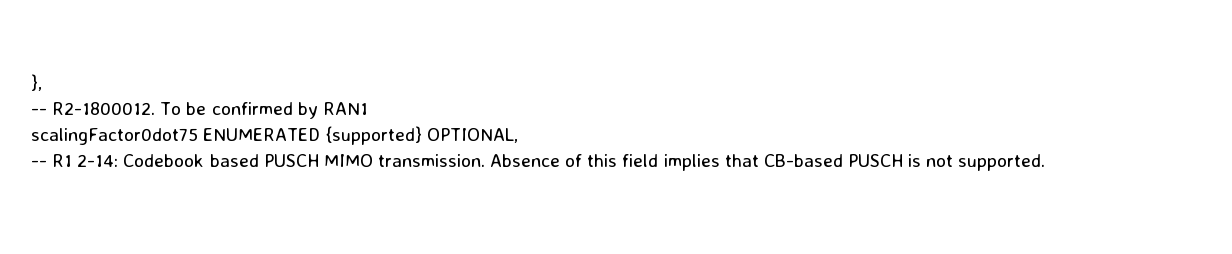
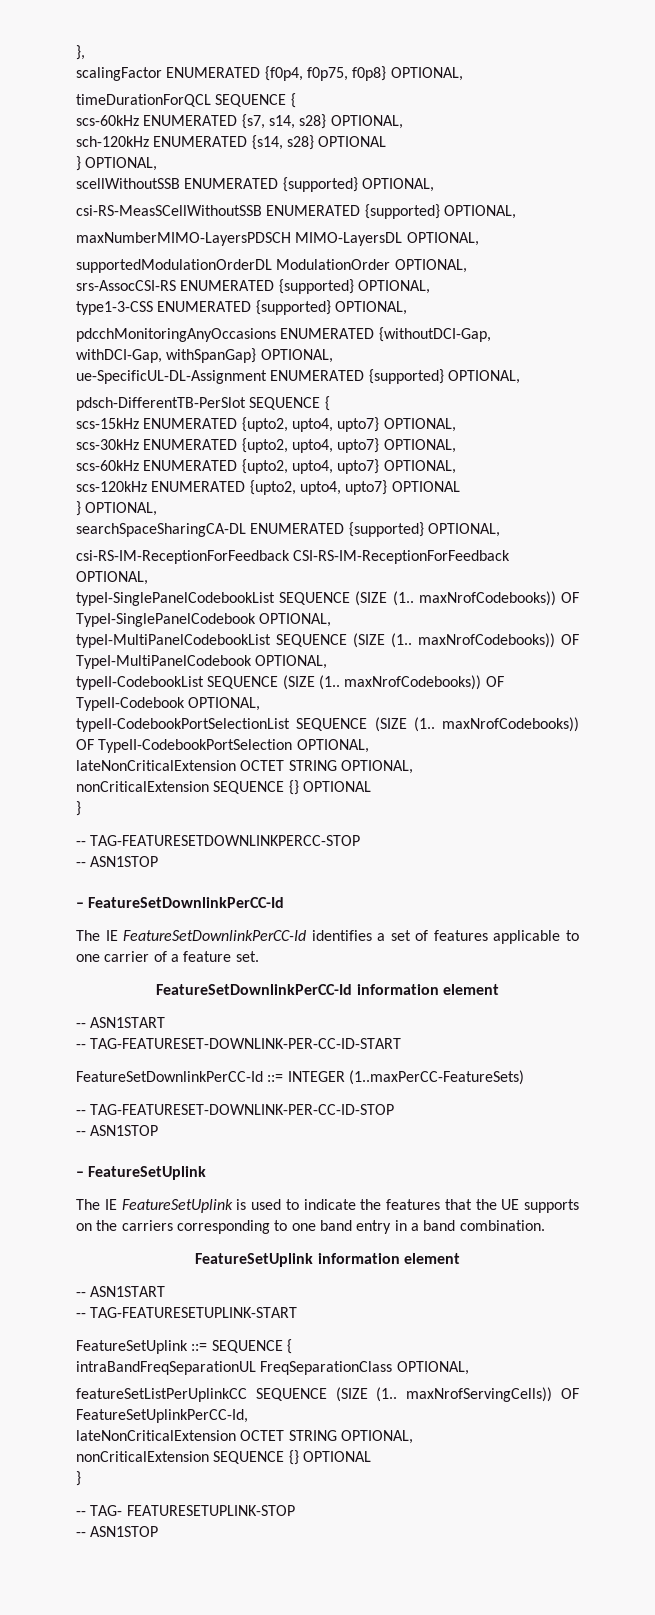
[31,102,368,119] [31,126,519,145] [31,154,1046,171] -- R2-1800012. To be confirmed by RAN1 // scalingFactor0dot75 ENUMERATED {supported} OPTIONAL, // -- R1 2-14: Codebook based PUSCH MIMO transmission. Absence of this field implies that CB-based PUSCH is not supported. -> [76,66,463,81] [76,93,296,108] [76,114,403,129] [76,135,387,150] [76,156,158,171] [76,177,434,192] [76,204,516,219] [76,232,479,246] [76,259,467,273] [76,279,430,294] [76,300,407,315] [76,327,491,342] [76,348,333,363] [76,369,520,384] [76,396,330,411] [76,417,456,432] [76,438,456,453] [76,459,456,474] [76,480,460,495] [76,501,158,516] [76,522,500,537] [76,550,511,564] [76,571,148,585] [76,591,579,606] [76,613,332,627] [76,633,579,648] [76,655,328,669] [76,675,504,690] [76,697,261,711] [76,717,579,732] [76,739,369,753] [76,760,413,774] [76,780,371,795] [76,801,81,816] [76,835,361,846] [76,856,159,867] [76,897,285,908] [76,930,579,944] [76,951,259,962] [156,984,499,995] [76,1017,166,1028] [76,1038,402,1049] [76,1070,524,1085] [76,1104,395,1115] [76,1125,159,1136] [76,1166,207,1180] [76,1199,579,1213] [76,1220,545,1234] [195,1253,460,1267] [76,1286,166,1297] [76,1307,298,1318] [76,1339,292,1354] [76,1361,469,1375] [76,1387,579,1402] [76,1409,248,1423] [76,1430,413,1444] [76,1450,371,1465] [76,1471,81,1486] [76,1505,295,1516] [76,1526,159,1537] scalingFactor ENUMERATED {f0p4, f0p75, f0p8} OPTIONAL, // timeDurationForQCL SEQUENCE { // scs-60kHz ENUMERATED {s7, s14, s28} OPTIONAL, // sch-120kHz ENUMERATED {s14, s28} OPTIONAL // } OPTIONAL, // scellWithoutSSB ENUMERATED {supported} OPTIONAL, // csi-RS-MeasSCellWithoutSSB ENUMERATED {supported} OPTIONAL, // maxNumberMIMO-LayersPDSCH MIMO-LayersDL OPTIONAL, // supportedModulationOrderDL ModulationOrder OPTIONAL, // srs-AssocCSI-RS ENUMERATED {supported} OPTIONAL, // type1-3-CSS ENUMERATED {supported} OPTIONAL, // pdcchMonitoringAnyOccasions ENUMERATED {withoutDCI-Gap, withDCI-Gap, withSpanGap} OPTIONAL, // ue-SpecificUL-DL-Assignment ENUMERATED {supported} OPTIONAL, // pdsch-DifferentTB-PerSlot SEQUENCE { // scs-15kHz ENUMERATED {upto2, upto4, upto7} OPTIONAL, // scs-30kHz ENUMERATED {upto2, upto4, upto7} OPTIONAL, // scs-60kHz ENUMERATED {upto2, upto4, upto7} OPTIONAL, // scs-120kHz ENUMERATED {upto2, upto4, upto7} OPTIONAL // } OPTIONAL, // searchSpaceSharingCA-DL ENUMERATED {supported} OPTIONAL, // csi-RS-IM-ReceptionForFeedback CSI-RS-IM-ReceptionForFeedback OPTIONAL, // typeI-SinglePanelCodebookList SEQUENCE (SIZE (1.. maxNrofCodebooks)) OF TypeI-SinglePanelCodebook OPTIONAL, // typeI-MultiPanelCodebookList SEQUENCE (SIZE (1.. maxNrofCodebooks)) OF TypeI-MultiPanelCodebook OPTIONAL, // typeII-CodebookList SEQUENCE (SIZE (1.. maxNrofCodebooks)) OF TypeII-Codebook OPTIONAL, // typeII-CodebookPortSelectionList SEQUENCE (SIZE (1.. maxNrofCodebooks)) OF TypeII-CodebookPortSelection OPTIONAL, // lateNonCriticalExtension OCTET STRING OPTIONAL, // nonCriticalExtension SEQUENCE {} OPTIONAL // } // -- TAG-FEATURESETDOWNLINKPERCC-STOP // -- ASN1STOP // – FeatureSetDownlinkPerCC-Id // The IE FeatureSetDownlinkPerCC-Id identifies a set of features applicable to one carrier of a feature set. // FeatureSetDownlinkPerCC-Id information element // -- ASN1START // -- TAG-FEATURESET-DOWNLINK-PER-CC-ID-START // FeatureSetDownlinkPerCC-Id ::= INTEGER (1..maxPerCC-FeatureSets) // -- TAG-FEATURESET-DOWNLINK-PER-CC-ID-STOP // -- ASN1STOP // – FeatureSetUplink // The IE FeatureSetUplink is used to indicate the features that the UE supports on the carriers corresponding to one band entry in a band combination. // FeatureSetUplink information element // -- ASN1START // -- TAG-FEATURESETUPLINK-START // FeatureSetUplink ::= SEQUENCE { // intraBandFreqSeparationUL FreqSeparationClass OPTIONAL, // featureSetListPerUplinkCC SEQUENCE (SIZE (1.. maxNrofServingCells)) OF FeatureSetUplinkPerCC-Id, // lateNonCriticalExtension OCTET STRING OPTIONAL, // nonCriticalExtension SEQUENCE {} OPTIONAL // } // -- TAG- FEATURESETUPLINK-STOP // -- ASN1STOP

